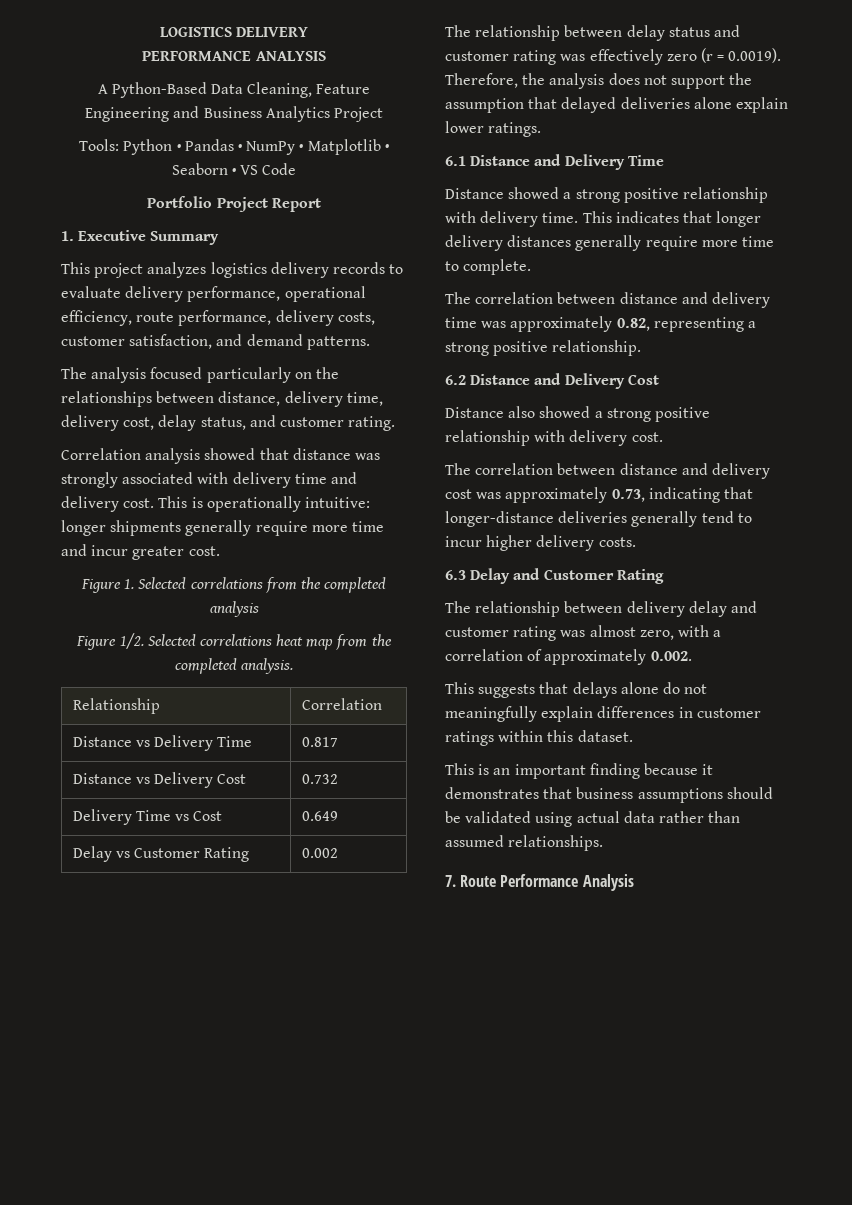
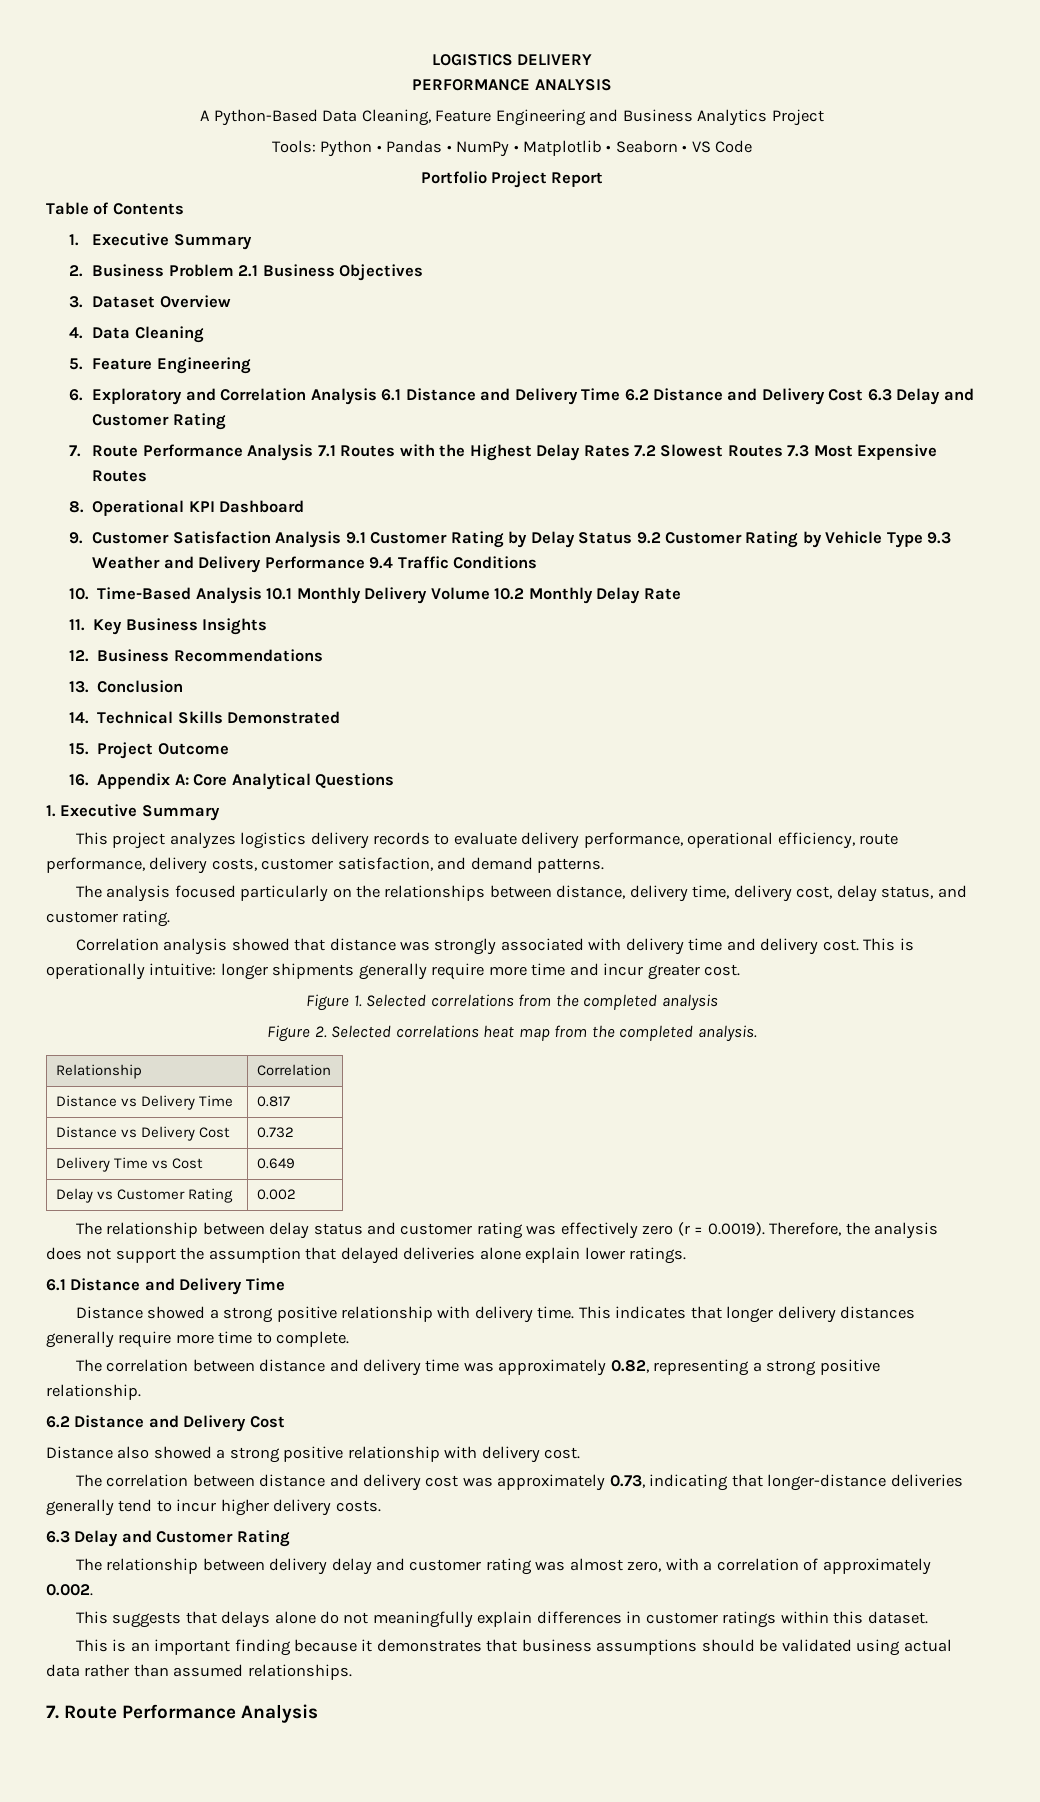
(321, 205) none -> [46,202,184,215] [69,233,252,250] [69,264,424,281] [69,295,231,308] [69,326,204,343] [69,357,251,374] [69,388,974,405] [92,413,226,430] [69,444,938,461] [92,470,148,482] [69,500,305,516] [69,531,952,548] [92,556,538,573] [69,587,681,604] [69,618,268,635] [69,649,323,662] [69,680,184,693] [69,711,341,724] [69,742,229,759] [69,773,395,790] // Table of Contents // 1. Executive Summary // 2. Business Problem 2.1 Business Objectives // 3. Dataset Overview // 4. Data Cleaning // 5. Feature Engineering // 6. Exploratory and Correlation Analysis 6.1 Distance and Delivery Time 6.2 Distance and Delivery Cost 6.3 Delay and Customer Rating // 7. Route Performance Analysis 7.1 Routes with the Highest Delay Rates 7.2 Slowest Routes 7.3 Most Expensive Routes // 8. Operational KPI Dashboard // 9. Customer Satisfaction Analysis 9.1 Customer Rating by Delay Status 9.2 Customer Rating by Vehicle Type 9.3 Weather and Delivery Performance 9.4 Traffic Conditions // 10. Time-Based Analysis 10.1 Monthly Delivery Volume 10.2 Monthly Delay Rate // 11. Key Business Insights // 12. Business Recommendations // 13. Conclusion // 14. Technical Skills Demonstrated // 15. Project Outcome // 16. Appendix A: Core Analytical Questions
[119,633,144,649] 1/2. -> [314,1026,327,1038] 2.

